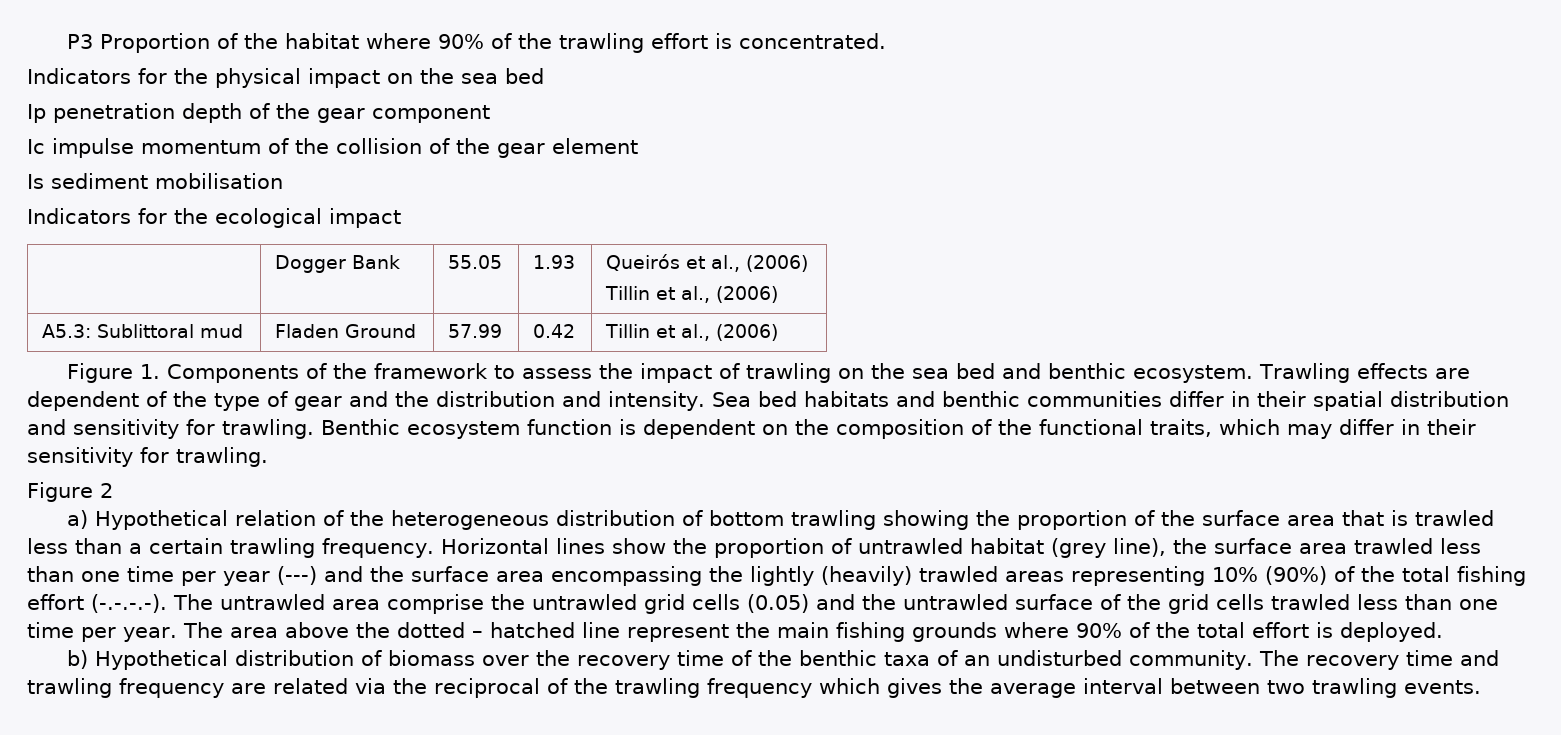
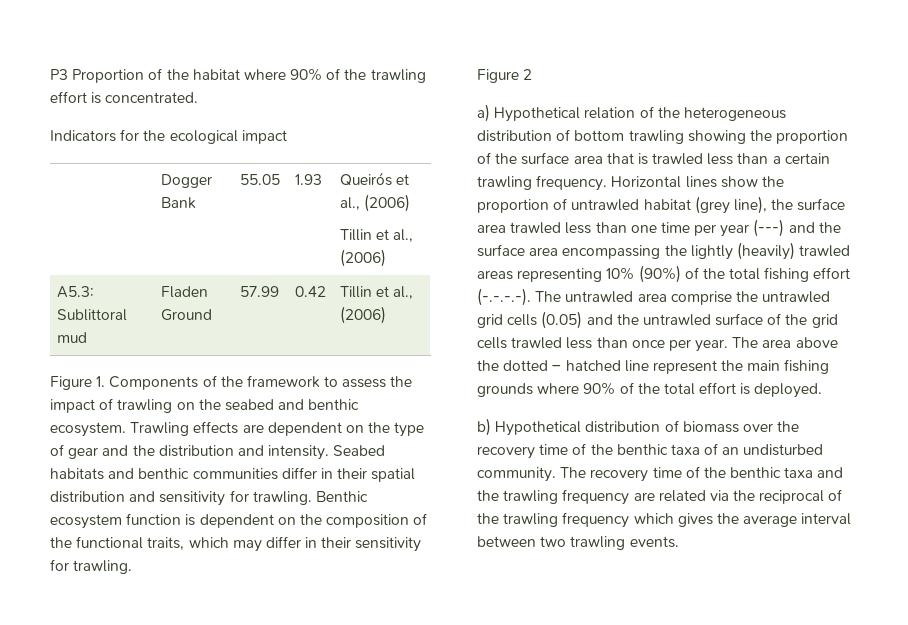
[27,68,544,88] [27,103,490,123] [27,138,638,158] [27,173,283,189] // Indicators for the physical impact on the sea bed // Ip penetration depth of the gear component // Ic impulse momentum of the collision of the gear element // Is sediment mobilisation -> (199, 97) none
[912,363,996,379] sea bed -> [224,399,274,411] seabed
[146,391,167,407] of -> [345,425,364,433] on
[711,391,797,407] Sea bed -> [333,445,386,456] Seabed
[1459,599,1498,610] [27,622,74,638] one time -> [631,340,665,348] once
[1460,650,1500,666] and -> [685,466,844,478] [477,490,499,501] of the benthic taxa and the

